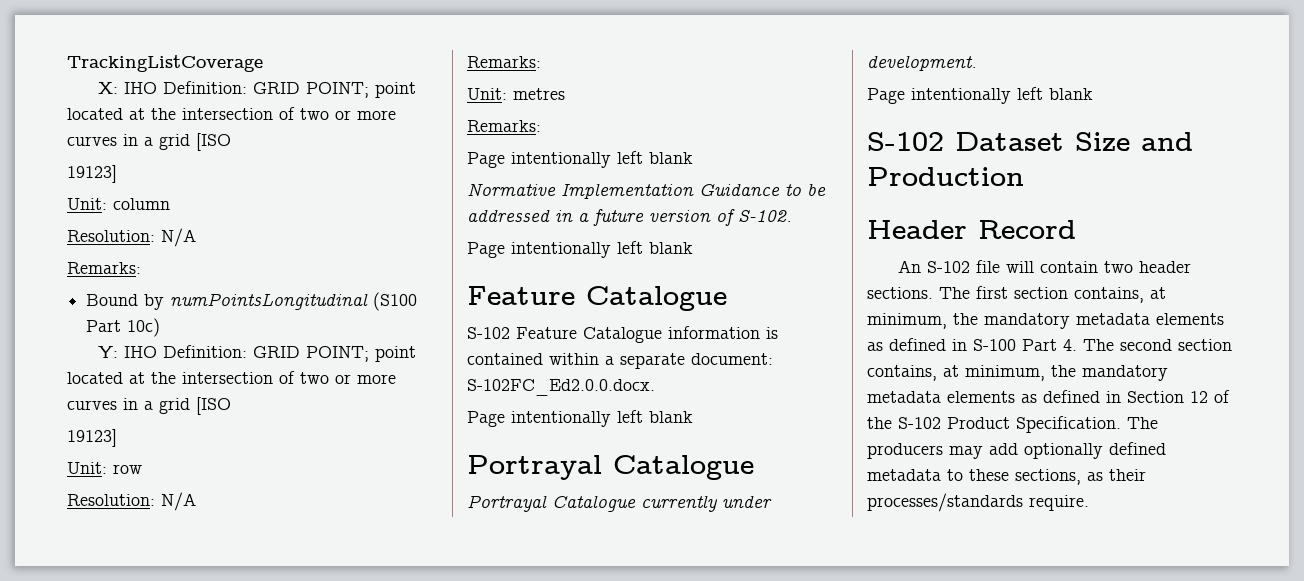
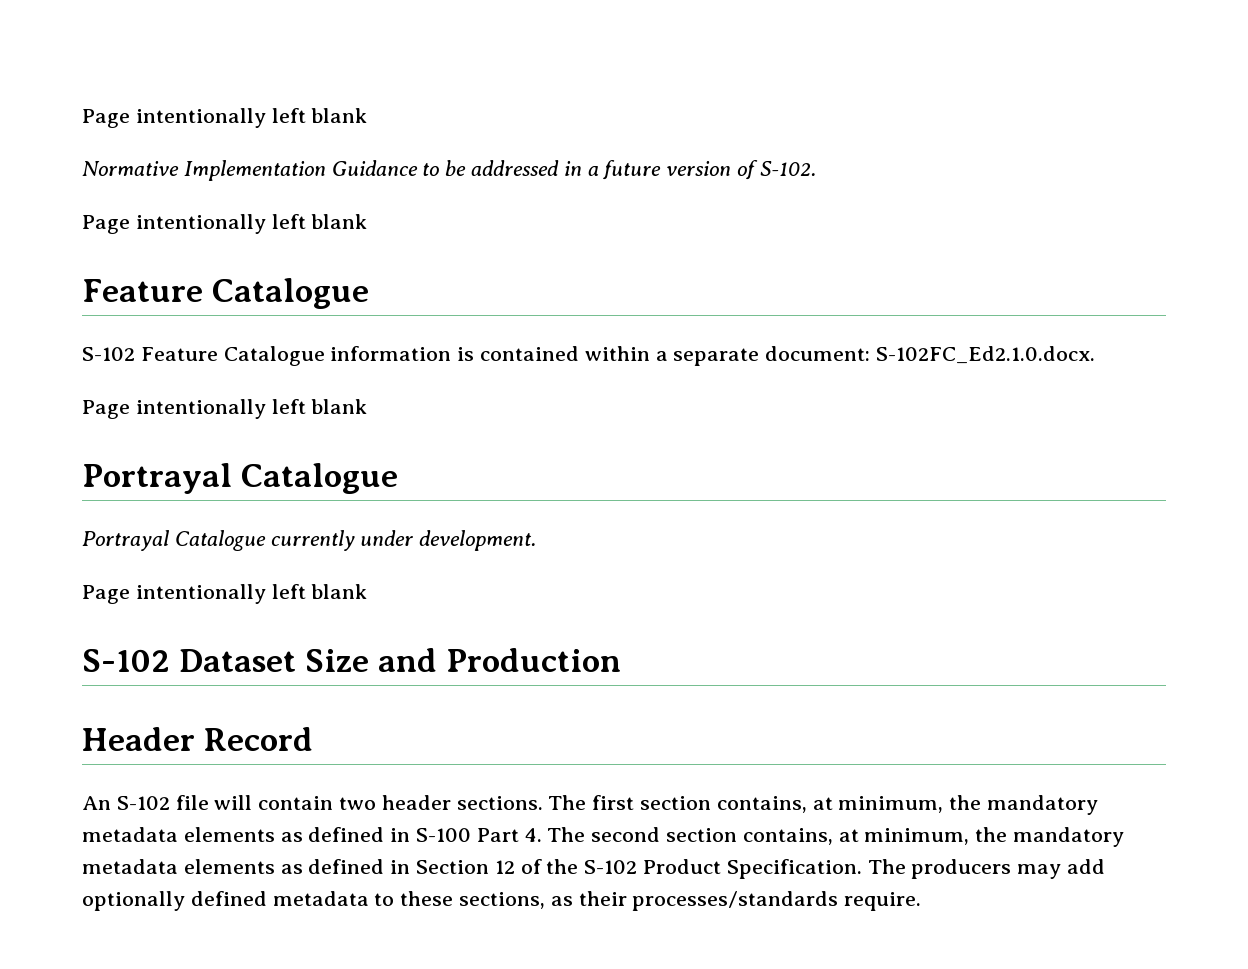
[67,55,263,72] [98,81,417,98] [67,107,396,120] [67,133,231,151] [67,165,117,183] [67,198,170,210] [67,228,196,247] [67,262,141,274] [86,292,418,311] [86,318,161,337] [98,345,417,362] [67,371,396,384] [67,397,231,415] [67,429,117,447] [67,462,142,474] [67,492,196,511] [467,56,541,68] [467,88,565,100] [467,120,541,132] TrackingListCoverage // X: IHO Definition: GRID POINT; point located at the intersection of two or more curves in a grid [ISO // 19123] // Unit: column // Resolution: N/A // Remarks: // Bound by numPointsLongitudinal (S100 Part 10c) // Y: IHO Definition: GRID POINT; point located at the intersection of two or more curves in a grid [ISO // 19123] // Unit: row // Resolution: N/A // Remarks: // Unit: metres // Remarks: // -> (82, 118) none
[467,379,655,396] S-102FC_Ed2.0.0.docx. -> [876,346,1096,364] S-102FC_Ed2.1.0.docx.

